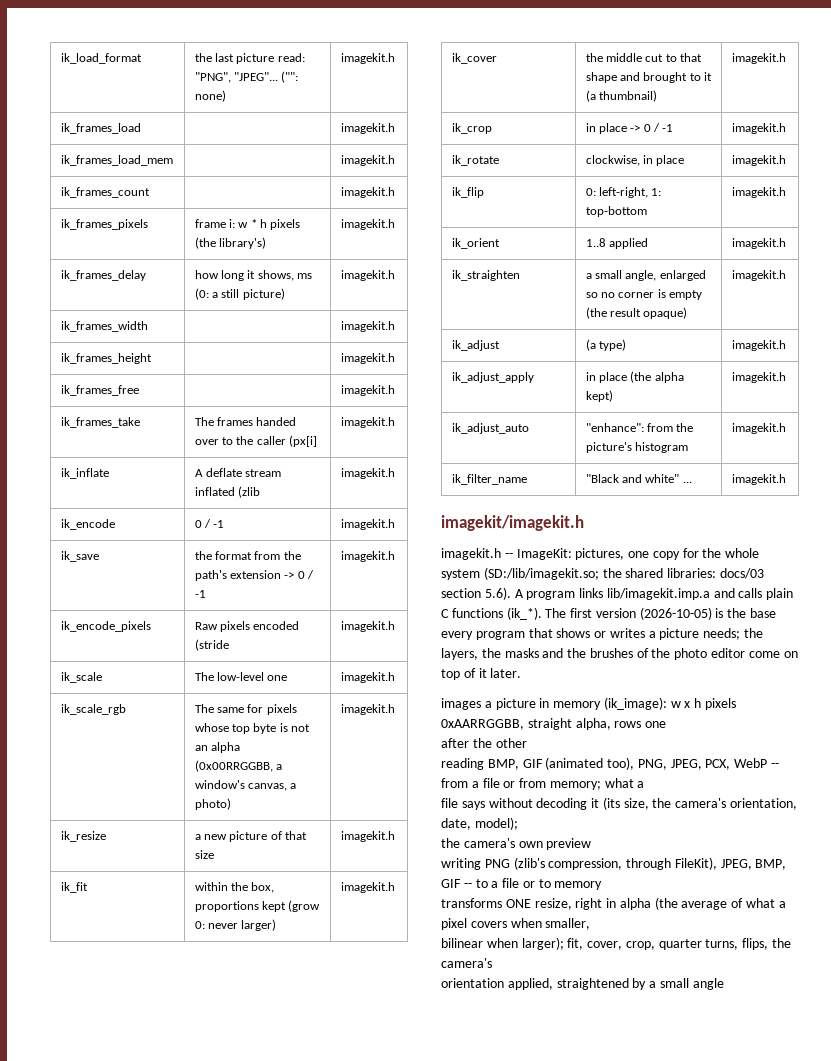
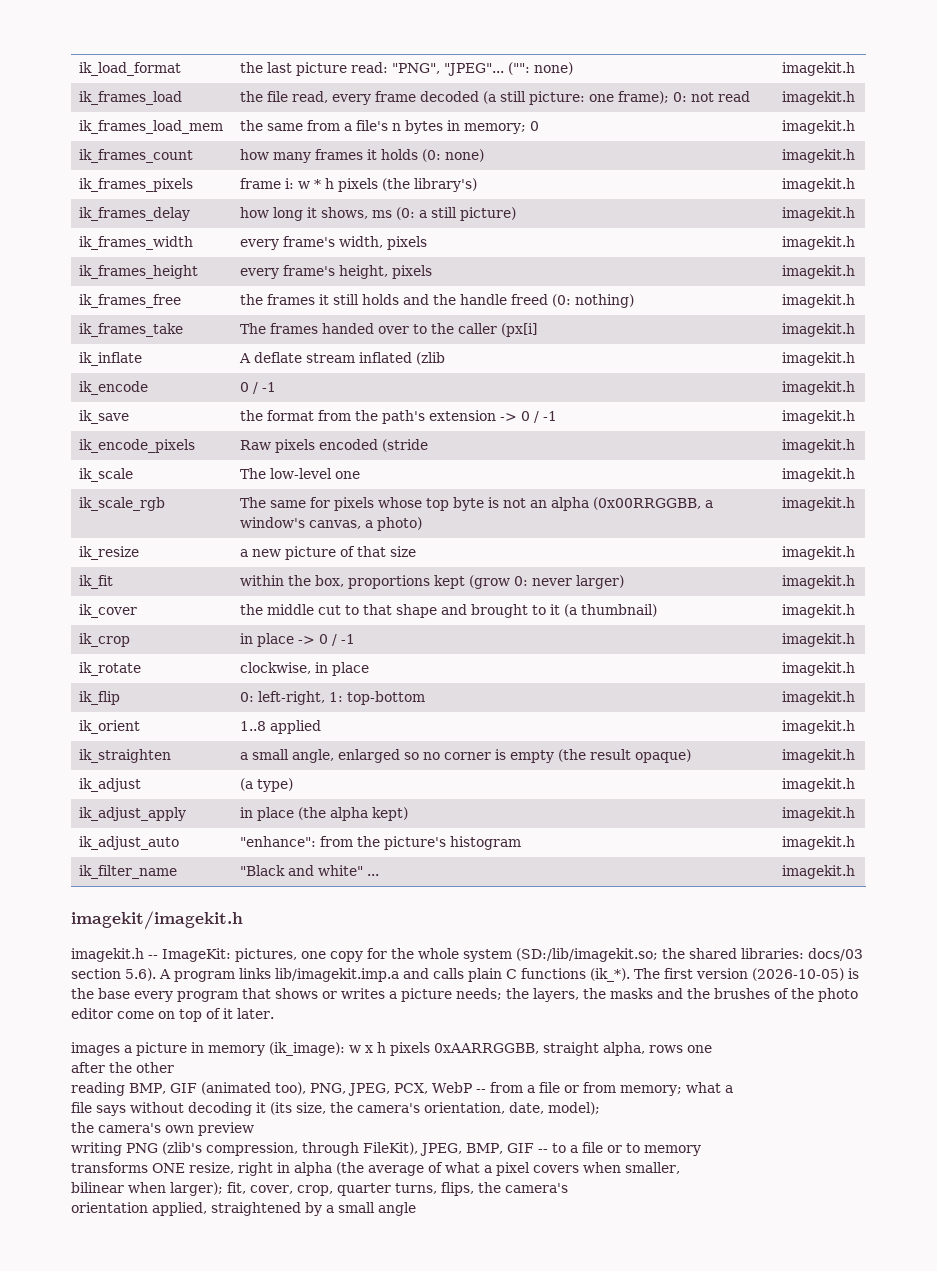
[340,123,395,134] [60,155,173,166] [340,155,395,166] [60,187,150,198] | imagekit.h // ik_frames_load_mem | | imagekit.h // ik_frames_count | -> [240,91,751,105] [782,91,856,105] [79,120,224,134] [240,120,540,134] [782,120,856,134] [79,149,194,163] [240,149,485,163] the file read, every frame decoded (a still picture: one frame); 0: not read | imagekit.h // ik_frames_load_mem | the same from a file's n bytes in memory; 0 | imagekit.h // ik_frames_count | how many frames it holds (0: none)
[340,321,395,332] [60,353,152,364] [340,353,395,364] [60,385,139,396] | imagekit.h // ik_frames_height | | imagekit.h // ik_frames_free | -> [240,236,428,250] [782,236,856,250] [79,265,199,279] [240,265,433,279] [782,265,856,279] [79,294,182,308] [240,294,635,308] every frame's width, pixels | imagekit.h // ik_frames_height | every frame's height, pixels | imagekit.h // ik_frames_free | the frames it still holds and the handle freed (0: nothing)

